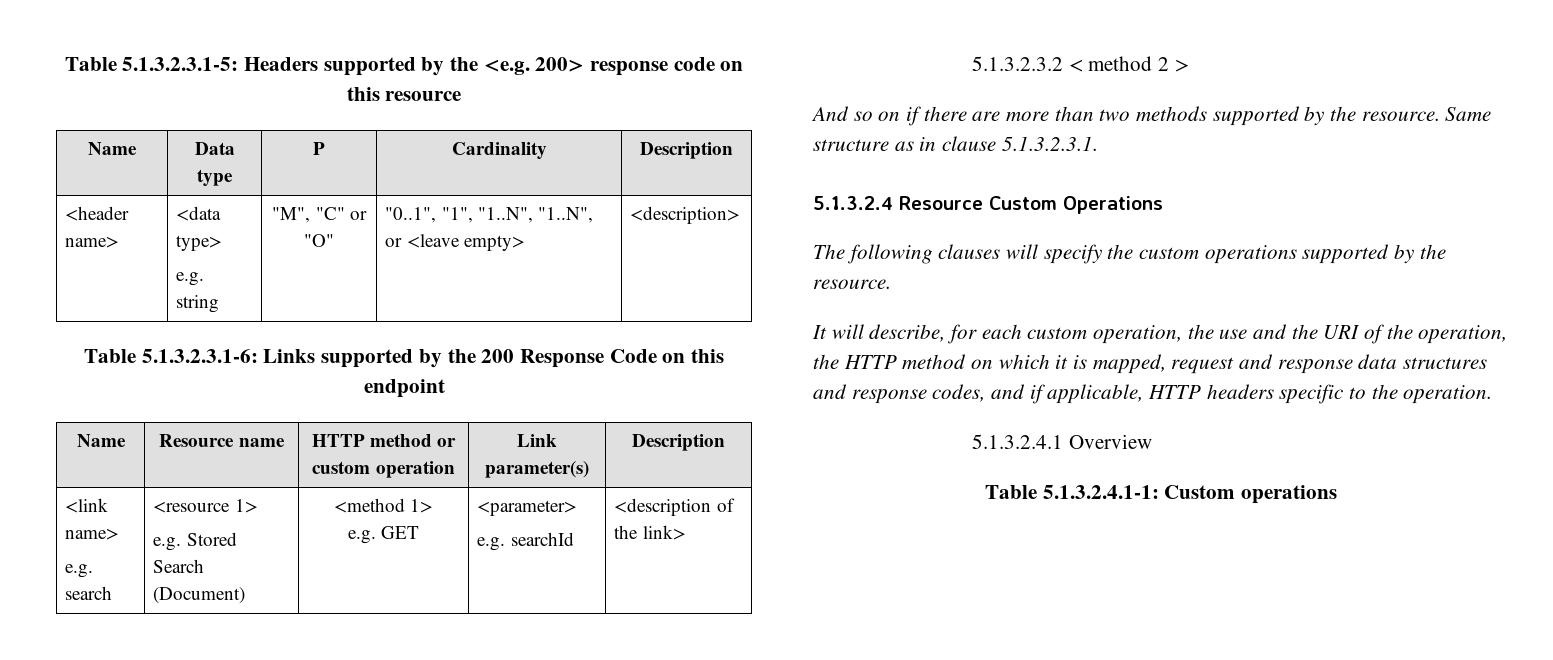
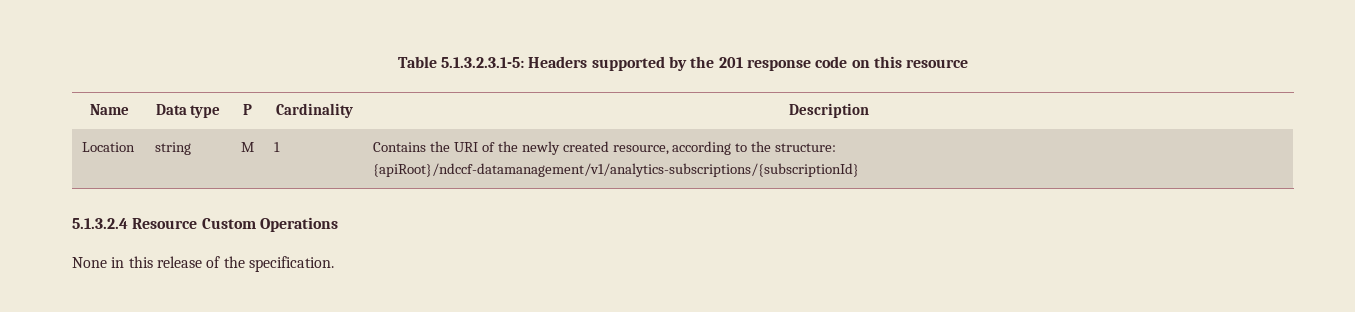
[483,57,585,75] <e.g. 200> -> [718,57,743,68] 201
[65,206,130,221] [65,236,120,248] [176,206,222,221] [176,235,223,251] [176,272,205,286] [176,295,220,313] [272,207,367,223] [304,234,334,247] [385,207,593,223] [385,234,525,251] [630,206,741,224] [84,349,724,368] [363,379,445,398] [76,434,126,447] [159,434,285,447] [311,434,457,447] [312,461,455,478] [517,434,557,447] [485,461,589,478] [631,434,725,451] [65,498,109,513] [65,528,120,540] [65,564,94,578] [65,586,113,600] [153,499,258,513] [153,532,237,551] [153,559,205,573] [153,587,246,604] [333,498,434,513] [347,526,420,544] [477,500,578,516] [477,532,574,551] [614,498,735,516] [614,525,686,540] [971,56,1189,72] [811,106,1492,126] [813,136,1098,151] [813,196,1163,214] [813,244,1446,264] [813,279,891,289] [812,324,1508,344] [813,354,1488,374] [813,384,1493,404] [971,434,1152,449] [984,485,1338,504] <header name> | <data type> // e.g. string | "M", "C" or "O" | "0..1", "1", "1..N", "1..N", or <leave empty> | <description> // Table 5.1.3.2.3.1-6: Links supported by the 200 Response Code on this endpoint // Name | Resource name | HTTP method or custom operation | Link parameter(s) | Description // <link name> // e.g. search | <resource 1> // e.g. Stored Search (Document) | <method 1> // e.g. GET | <parameter> // e.g. searchId | <description of the link> // 5.1.3.2.3.2 < method 2 > // And so on if there are more than two methods supported by the resource. Same structure as in clause 5.1.3.2.3.1. // 5.1.3.2.4 Resource Custom Operations // The following clauses will specify the custom operations supported by the resource. // It will describe, for each custom operation, the use and the URI of the operation, the HTTP method on which it is mapped, request and response data structures and response codes, and if applicable, HTTP headers specific to the operation. // 5.1.3.2.4.1 Overview // Table 5.1.3.2.4.1-1: Custom operations -> [82,142,136,152] [155,142,192,155] [241,142,254,152] [274,142,281,152] [373,141,837,155] [373,163,860,177] [72,217,338,232] [72,256,334,272] Location | string | M | 1 | Contains the URI of the newly created resource, according to the structure: {apiRoot}/ndccf-datamanagement/v1/analytics-subscriptions/{subscriptionId} // 5.1.3.2.4 Resource Custom Operations // None in this release of the specification.

